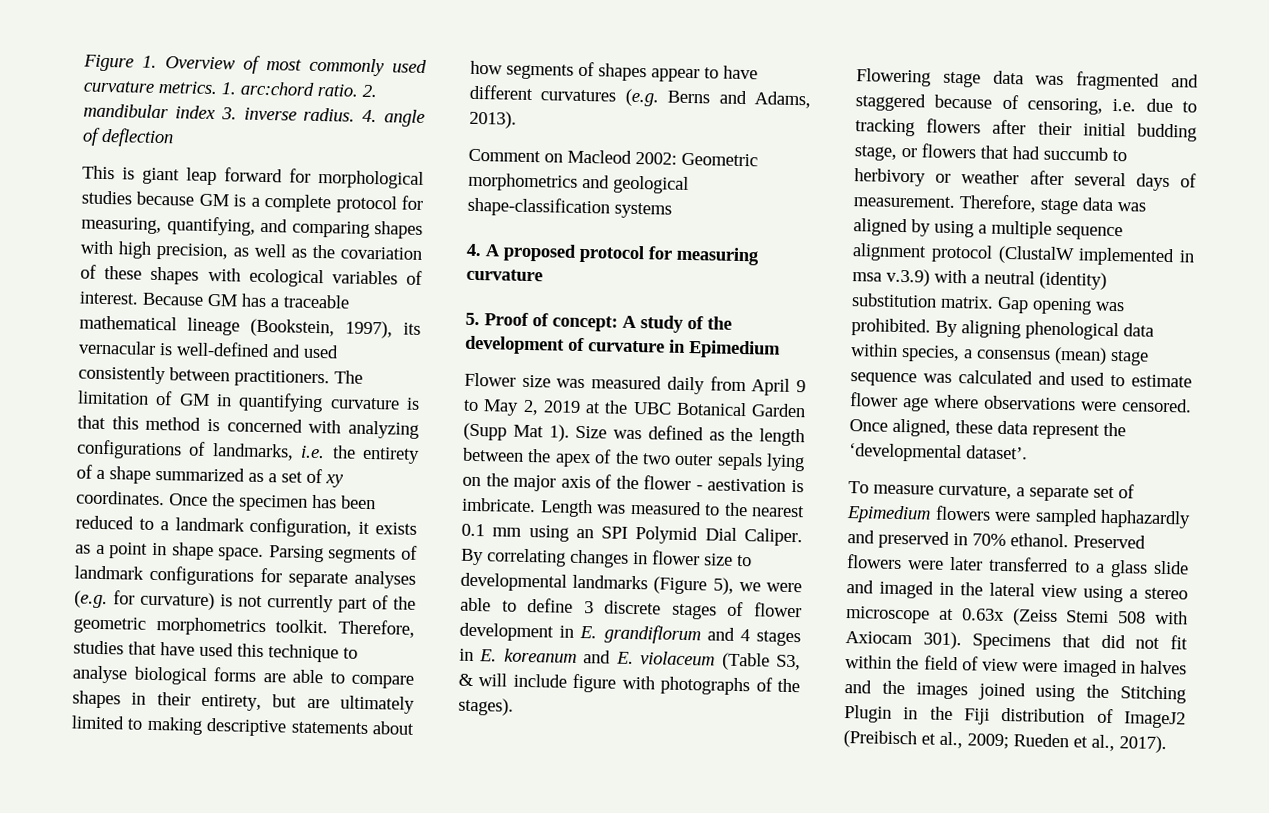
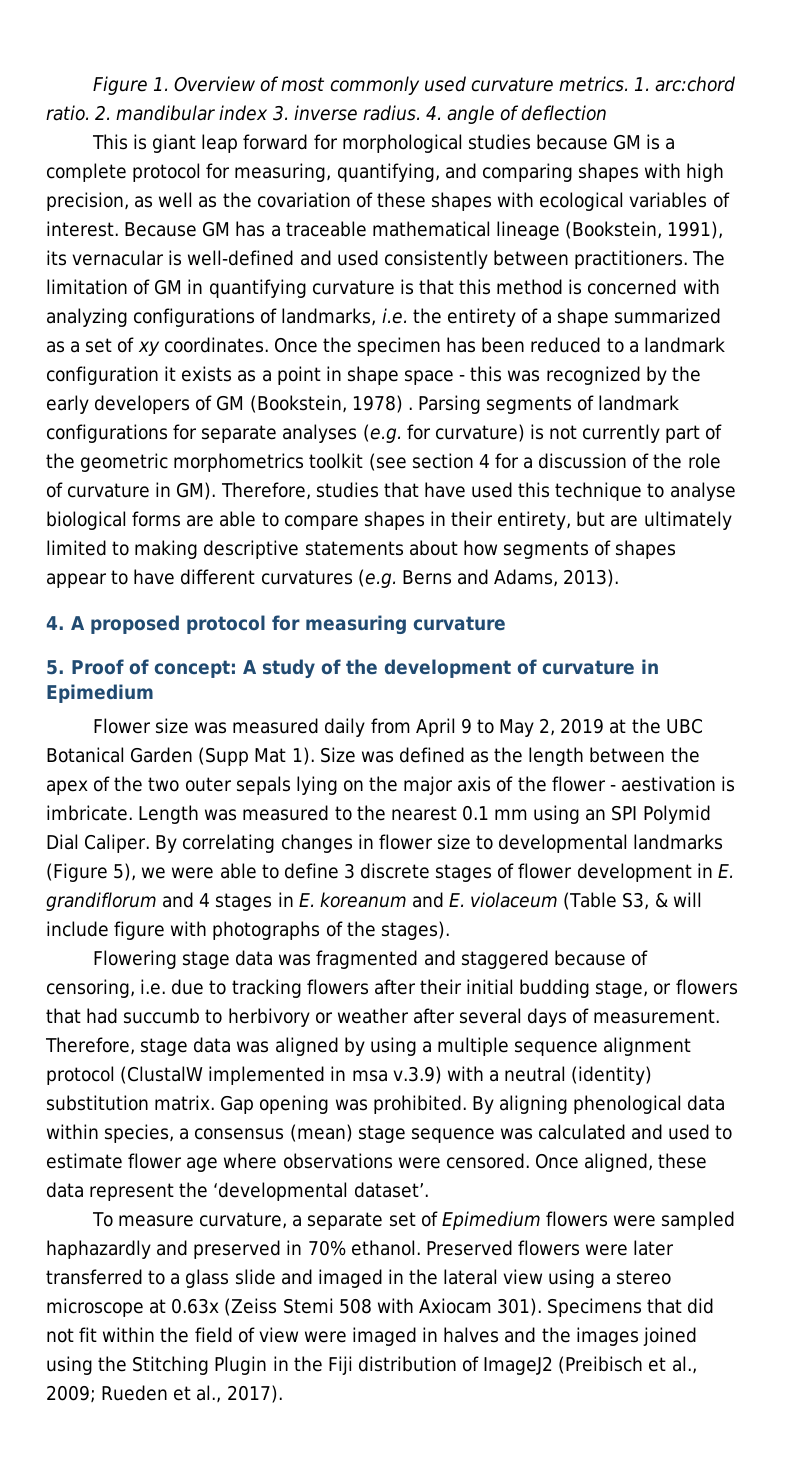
[345,320,393,339] 1997), -> [667,221,724,239] 1991),
[249,517,353,538] configuration, -> [46,366,159,385] configuration
[218,547,265,562] space. -> [404,366,701,385] [46,395,413,414] space - this was recognized by the early developers of GM (Bookstein, 1978) .
[275,619,329,634] toolkit. -> [309,453,721,471] [46,482,217,500] toolkit (see section 4 for a discussion of the role of curvature in GM).
[468,148,758,167] [468,172,689,194] [467,196,672,219] // Comment on Macleod 2002: Geometric morphometrics and geological shape-classification systems -> (620, 578) none

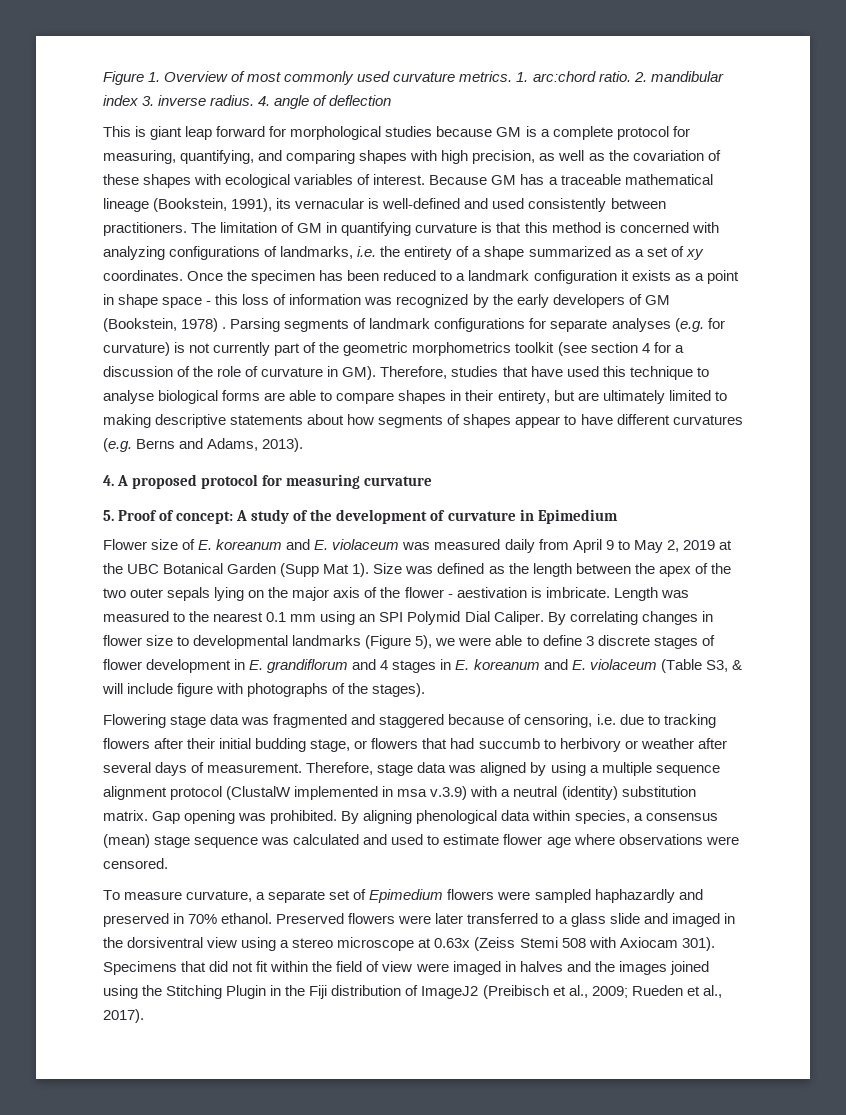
(503, 374) none -> [242,294,362,305] loss of information
(190, 726) none -> [182,539,400,550] of E. koreanum and E. violaceum
[534,1153,708,1172] [46,1182,429,1201] Once aligned, these data represent the ‘developmental dataset’. -> (168, 863) none
[443,1269,499,1285] lateral -> [127,937,204,948] dorsiventral

